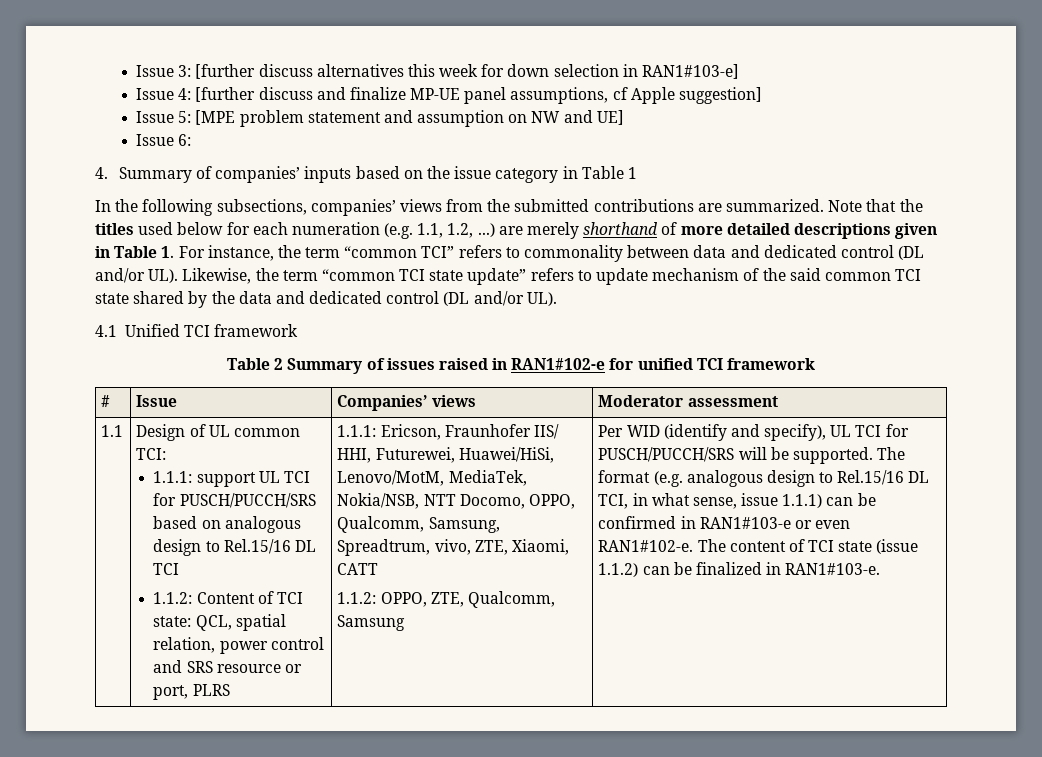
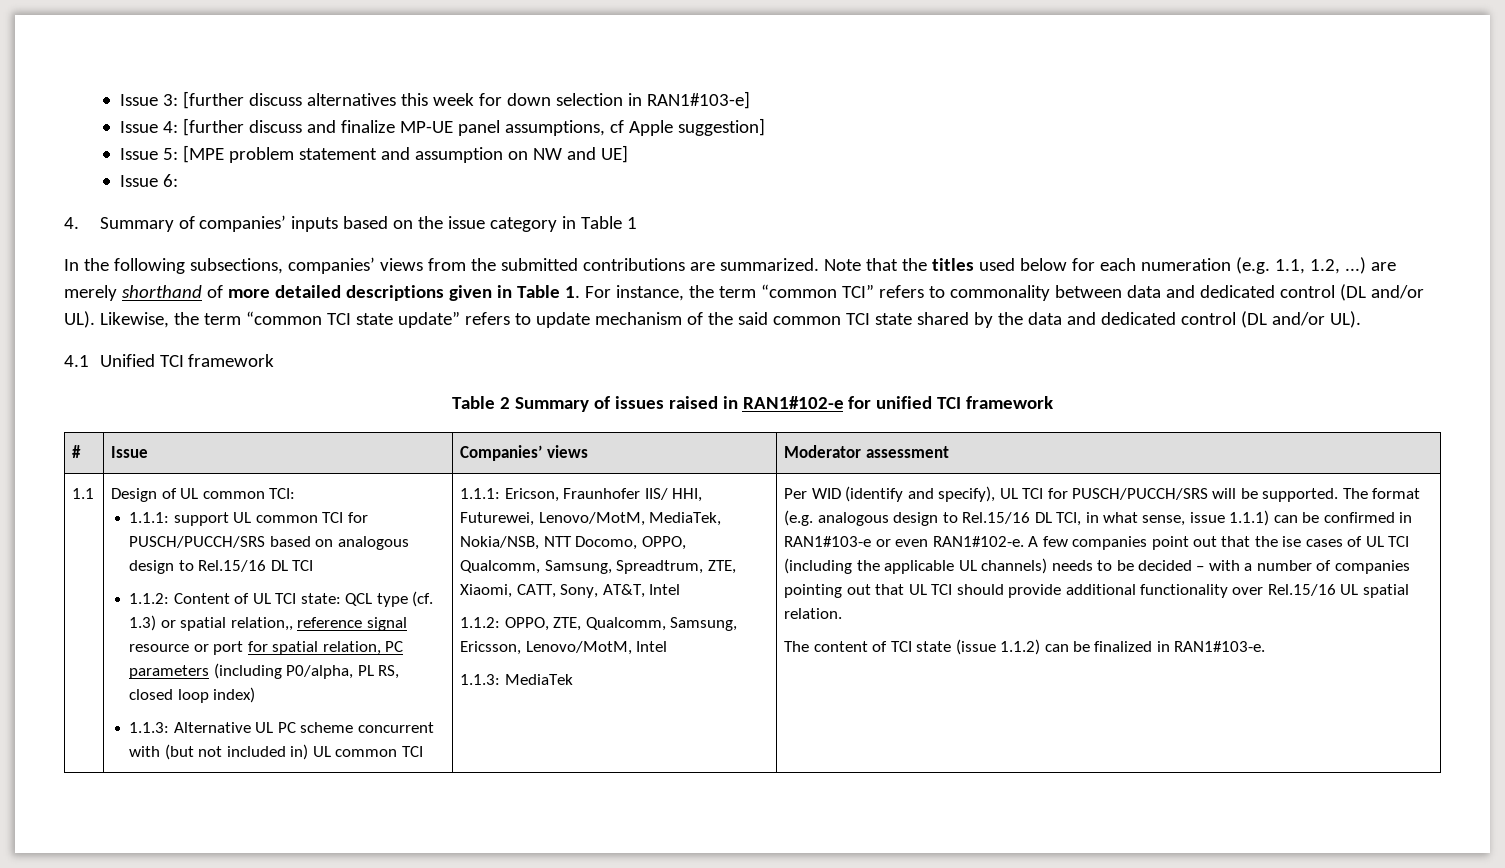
(280, 477) none -> [255,515,318,523] common
(274, 597) none -> [252,593,271,604] UL
[195,614,286,631] [153,637,324,654] [153,660,302,673] [153,684,230,700] QCL, spatial relation, power control and SRS resource or port, PLRS -> [345,591,434,607] [129,615,407,631] [129,641,404,655] [129,663,400,679] [129,687,256,703] [129,722,434,733] [129,744,423,760] QCL type (cf. 1.3) or spatial relation,, reference signal resource or port for spatial relation, PC parameters (including P0/alpha, PL RS, closed loop index) // 1.1.3: Alternative UL PC scheme concurrent with (but not included in) UL common TCI
[458,447,554,463] Huawei/HiSi, -> (535, 519) none
[434,539,471,555] vivo, -> (704, 567) none
[337,563,379,575] CATT -> [516,584,681,598] CATT, Sony, AT&T, Intel
[337,615,406,631] Samsung -> [670,617,738,631] [460,641,668,655] [460,674,573,685] Samsung, Ericsson, Lenovo/MotM, Intel // 1.1.3: MediaTek
(694, 546) none -> [1028,536,1410,550] [784,558,1410,574] [784,584,1409,598] [784,608,843,619] A few companies point out that the ise cases of UL TCI (including the applicable UL channels) needs to be decided – with a number of companies pointing out that UL TCI should provide additional functionality over Rel.15/16 UL spatial relation. //

